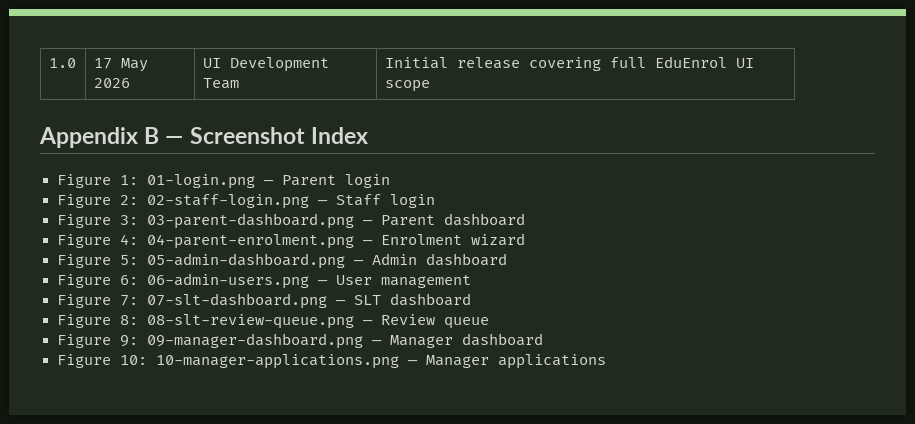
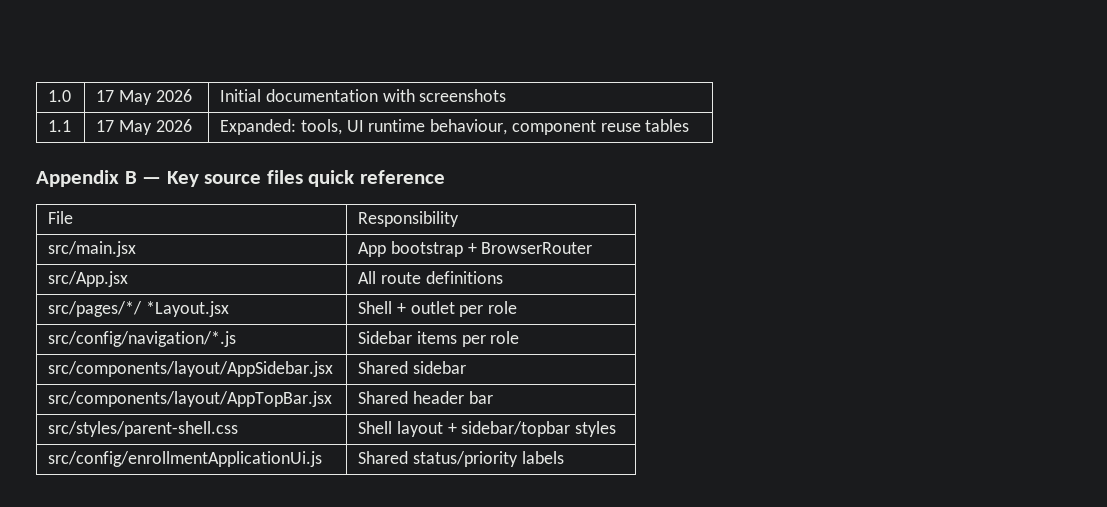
[202,57,329,72] [202,78,239,89] [384,56,754,71] [384,80,430,92] [39,127,368,148] [56,174,390,189] [56,194,435,209] [56,213,525,229] [56,233,525,249] [56,253,507,269] [56,273,471,289] [56,293,471,309] [56,314,489,329] [56,333,543,349] [56,354,606,369] UI Development Team | Initial release covering full EduEnrol UI scope // Appendix B — Screenshot Index // Figure 1: 01-login.png — Parent login // Figure 2: 02-staff-login.png — Staff login // Figure 3: 03-parent-dashboard.png — Parent dashboard // Figure 4: 04-parent-enrolment.png — Enrolment wizard // Figure 5: 05-admin-dashboard.png — Admin dashboard // Figure 6: 06-admin-users.png — User management // Figure 7: 07-slt-dashboard.png — SLT dashboard // Figure 8: 08-slt-review-queue.png — Review queue // Figure 9: 09-manager-dashboard.png — Manager dashboard // Figure 10: 10-manager-applications.png — Manager applications -> [220,89,507,102] [48,120,72,132] [96,119,192,135] [220,119,690,135] [36,170,445,187] [48,211,74,224] [358,211,460,227] [48,241,137,257] [358,241,593,257] [48,271,129,287] [358,271,503,284] [48,301,229,317] [358,301,518,317] [48,331,237,347] [358,331,520,347] [48,361,334,377] [358,361,466,374] [48,391,333,407] [358,391,493,404] [48,421,239,437] [358,421,617,437] [48,451,323,467] [358,451,564,467] Initial documentation with screenshots // 1.1 | 17 May 2026 | Expanded: tools, UI runtime behaviour, component reuse tables // Appendix B — Key source files quick reference // File | Responsibility // src/main.jsx | App bootstrap + BrowserRouter // src/App.jsx | All route definitions // src/pages/*/ *Layout.jsx | Shell + outlet per role // src/config/navigation/*.js | Sidebar items per role // src/components/layout/AppSidebar.jsx | Shared sidebar // src/components/layout/AppTopBar.jsx | Shared header bar // src/styles/parent-shell.css | Shell layout + sidebar/topbar styles // src/config/enrollmentApplicationUi.js | Shared status/priority labels

